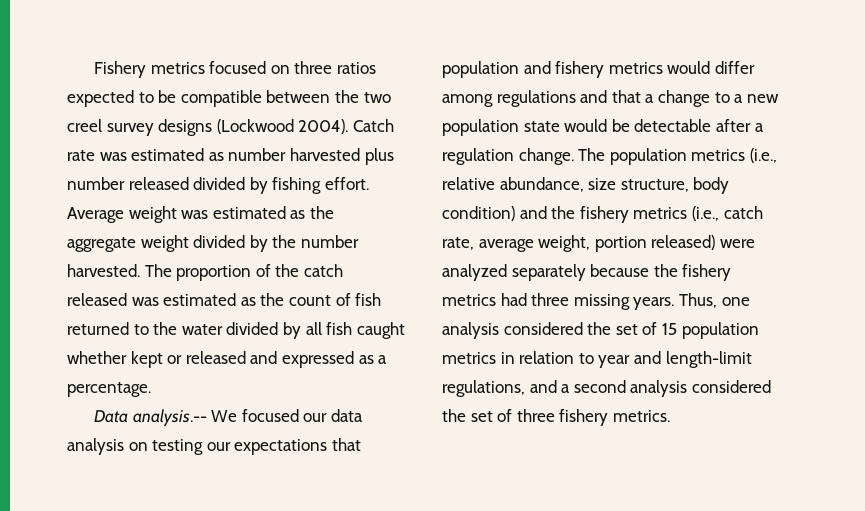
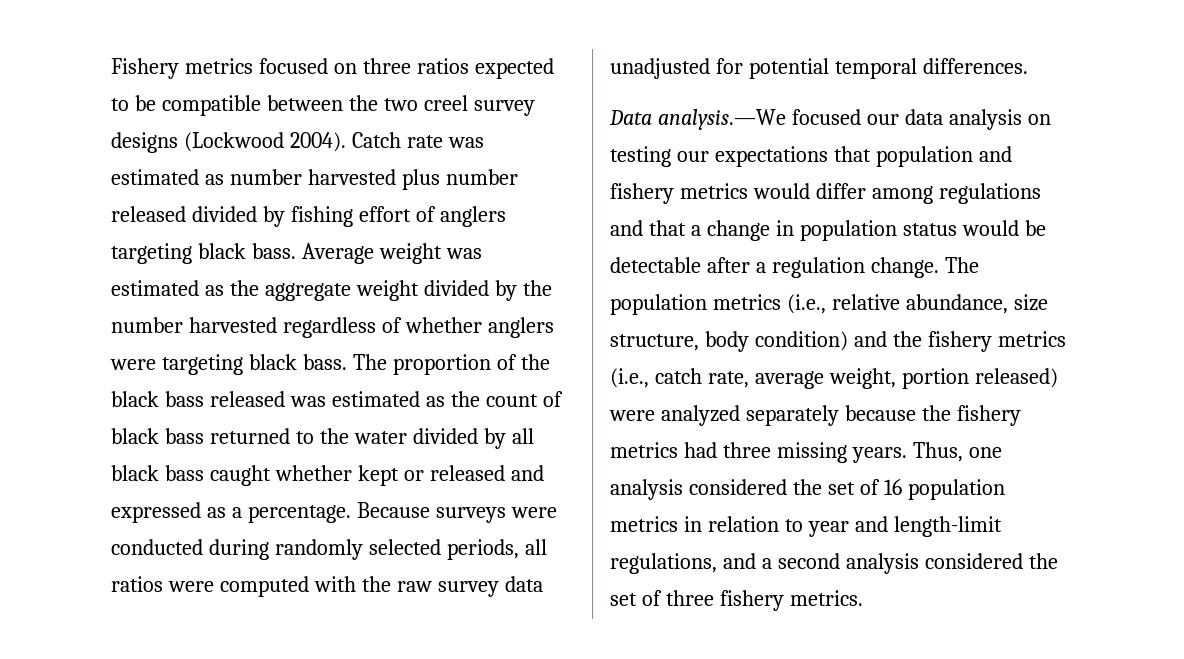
[324,177,369,190] effort. -> [358,206,506,227] [111,243,296,264] effort of anglers targeting black bass.
[67,264,140,277] harvested. -> [188,317,554,338] [110,354,347,375] harvested regardless of whether anglers were targeting black bass.
[303,264,343,277] catch -> [111,391,204,407] black bass
[355,293,382,306] fish -> [111,428,204,444] black bass
[326,322,353,335] fish -> [111,465,204,481] black bass
(151, 389) none -> [356,502,557,523] [111,539,547,560] [111,576,543,597] [610,58,1028,79] Because surveys were conducted during randomly selected periods, all ratios were computed with the raw survey data unadjusted for potential temporal differences.
[132,409,238,427] analysis.-- We -> [657,109,786,130] analysis.—We
[714,92,779,103] [442,119,560,136] to a new population state -> [775,220,957,241] in population status
[661,323,677,335] 15 -> [883,479,902,495] 16

